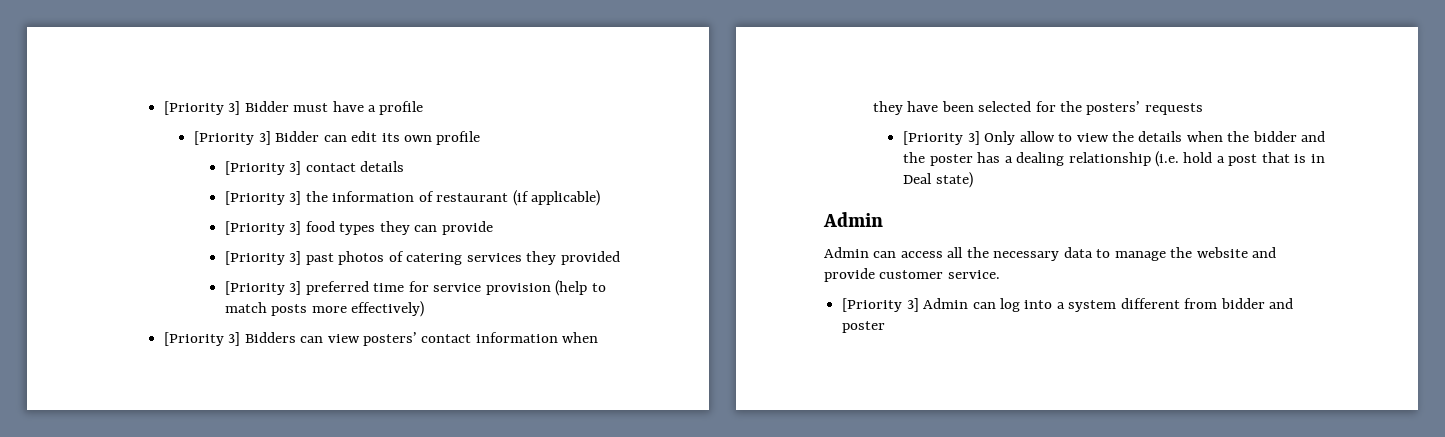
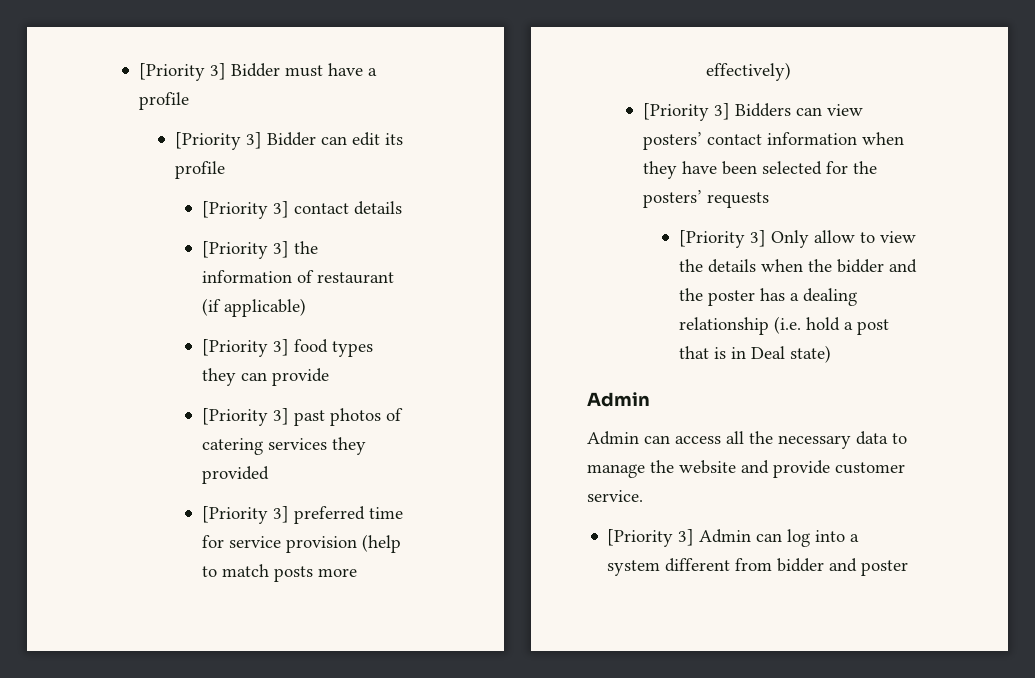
[404,135,433,142] own -> (403, 139) none

